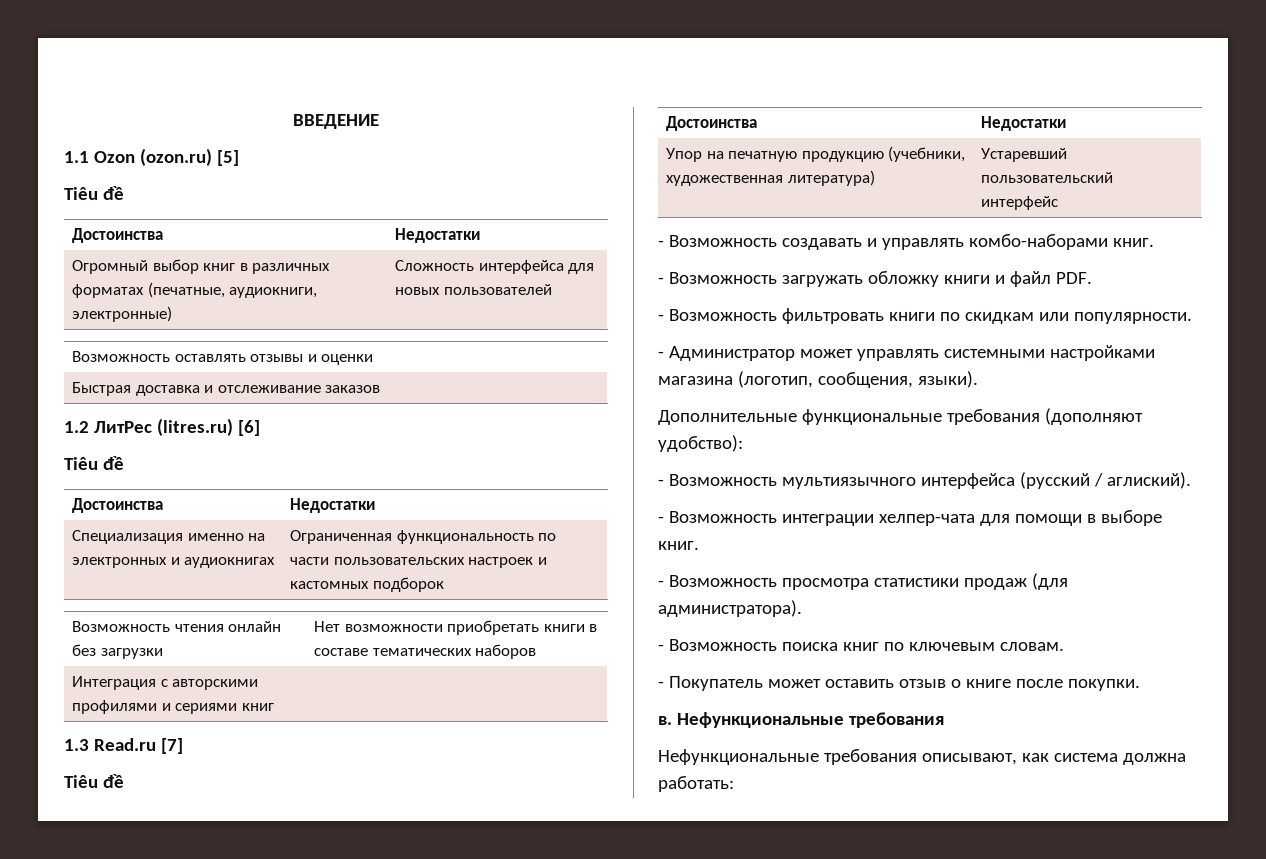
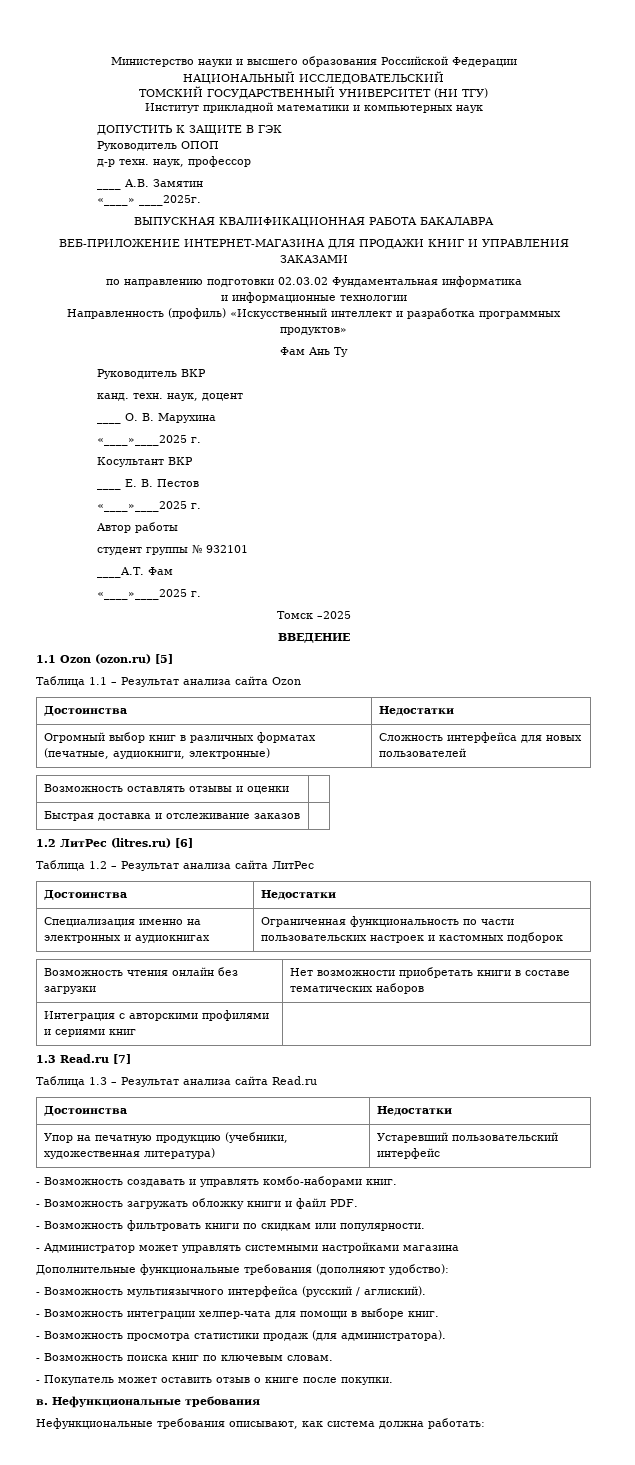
(293, 121) none -> [110,56,517,67] [183,71,444,84] [139,86,488,99] [144,102,483,113] [96,125,282,135] [96,141,219,151] [96,156,251,167] [96,187,121,190] [124,179,203,187] [96,195,201,206] [134,217,494,227] [58,239,569,249] [279,255,348,263] [105,276,522,287] [220,292,407,303] [67,308,561,319] [280,327,347,335] [280,347,348,357] [96,369,206,379] [96,393,243,401] [96,421,121,424] [124,413,216,423] [96,435,201,446] [96,457,193,467] [96,487,121,490] [124,479,199,487] [96,501,201,512] [96,522,178,533] [96,544,248,555] [96,567,173,578] [96,589,201,600] [276,611,351,619] Министерство науки и высшего образования Российской Федерации // НАЦИОНАЛЬНЫЙ ИССЛЕДОВАТЕЛЬСКИЙ // ТОМСКИЙ ГОСУДАРСТВЕННЫЙ УНИВЕРСИТЕТ (НИ ТГУ) // Институт прикладной математики и компьютерных наук // ДОПУСТИТЬ К ЗАЩИТЕ В ГЭК // Руководитель ОПОП // д-р техн. наук, профессор // ____ А.В. Замятин // «____» ____2025г. // ВЫПУСКНАЯ КВАЛИФИКАЦИОННАЯ РАБОТА БАКАЛАВРА // ВЕБ-ПРИЛОЖЕНИЕ ИНТЕРНЕТ-МАГАЗИНА ДЛЯ ПРОДАЖИ КНИГ И УПРАВЛЕНИЯ ЗАКАЗАМИ // по направлению подготовки 02.03.02 Фундаментальная информатика // и информационные технологии // Направленность (профиль) «Искусственный интеллект и разработка программных продуктов» // Фам Ань Ту // Руководитель ВКР // канд. техн. наук, доцент // ____ О. В. Марухина // «____»____2025 г. // Косультант ВКР // ____ Е. В. Пестов // «____»____2025 г. // Автор работы // студент группы № 932101 // ____А.Т. Фам // «____»____2025 г. // Томск –2025 //
[64,186,124,200] Tiêu đề -> [36,676,301,687] Таблица 1.1 – Результат анализа сайта Ozon
[64,456,124,470] Tiêu đề -> [36,860,314,871] Таблица 1.2 – Результат анализа сайта ЛитРес
[64,774,124,788] Tiêu đề -> [36,1076,317,1087] Таблица 1.3 – Результат анализа сайта Read.ru
[737,371,978,388] (логотип, сообщения, языки). -> (459, 1248) none

